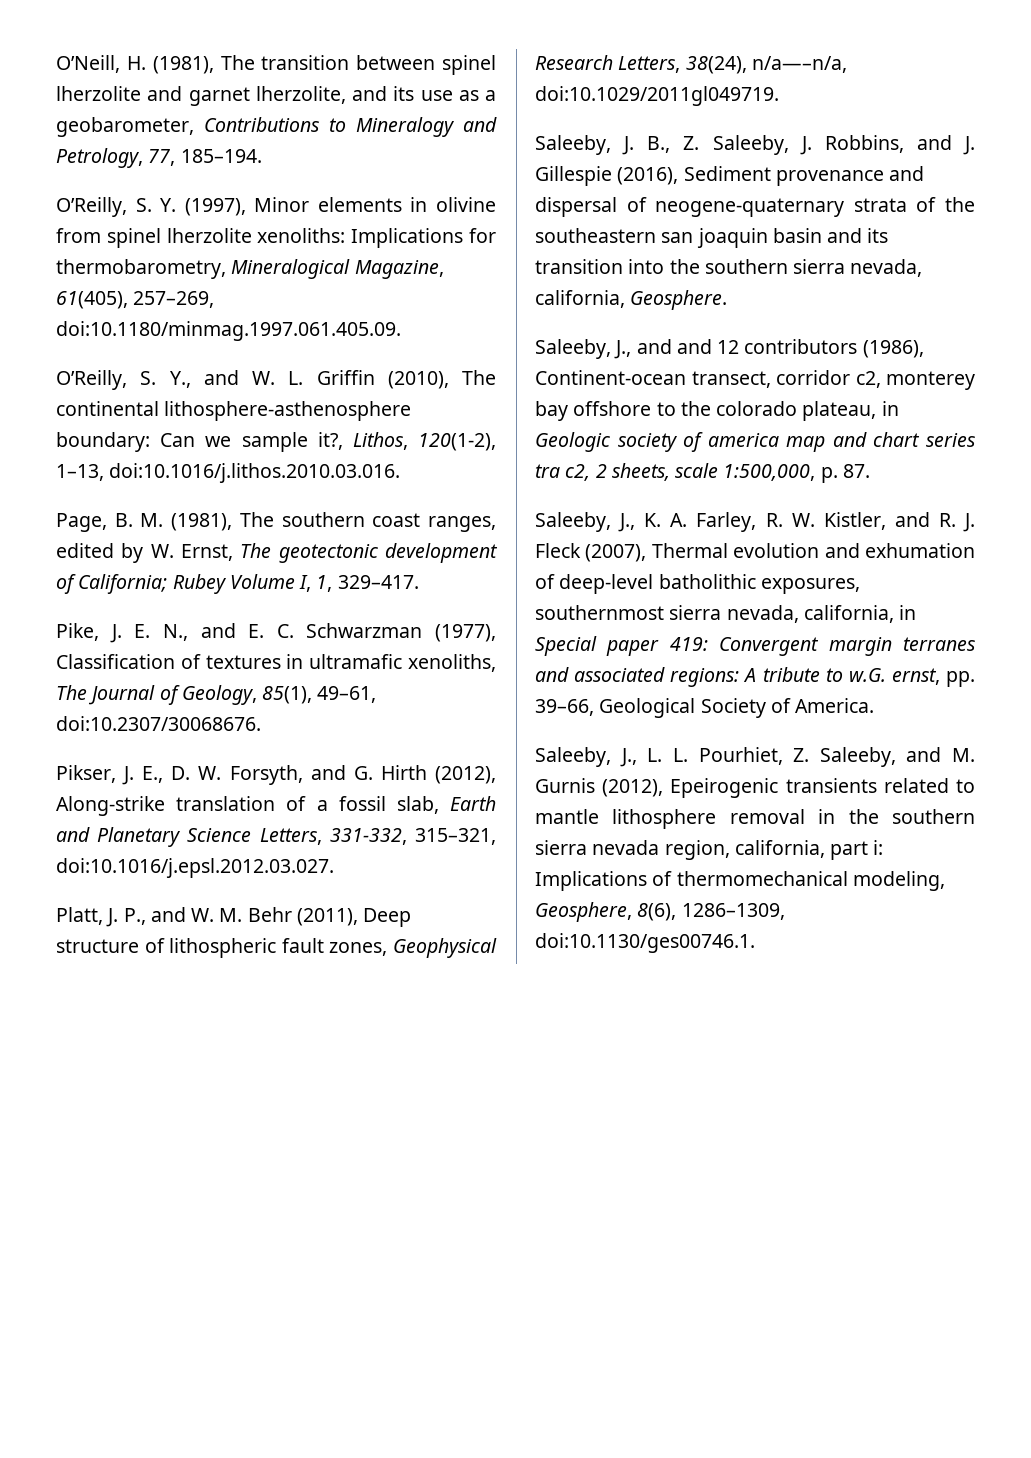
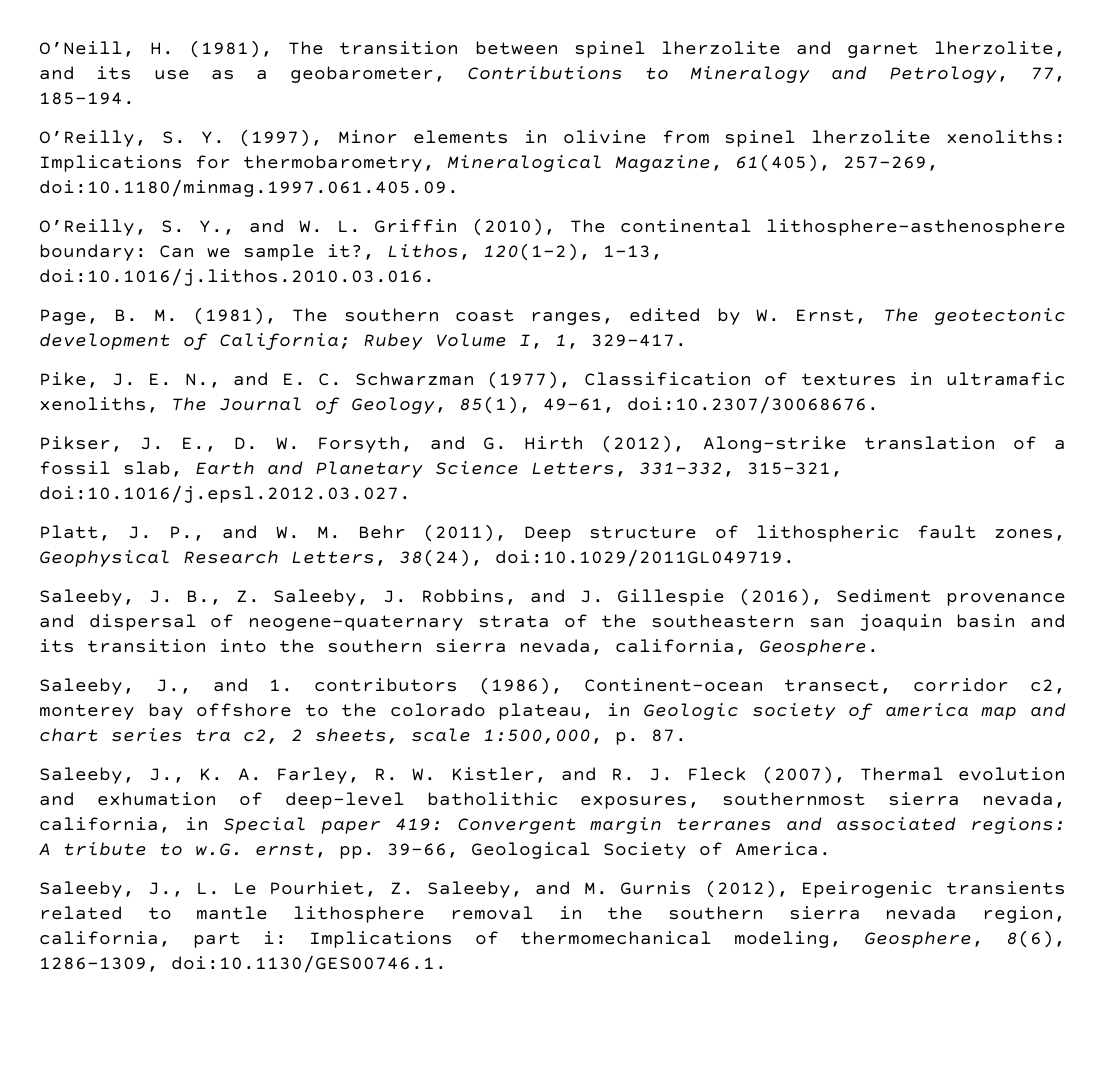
[751,56,847,73] [535,86,779,106] n/a—–n/a, doi:10.1029/2011gl049719. -> [495,549,795,567] doi:10.1029/2011GL049719.
[676,339,740,354] and 12 -> [269,679,294,692] 1.
[672,748,688,762] L. -> [232,882,257,895] Le
[535,933,755,953] doi:10.1130/ges00746.1. -> [171,955,447,973] doi:10.1130/GES00746.1.

